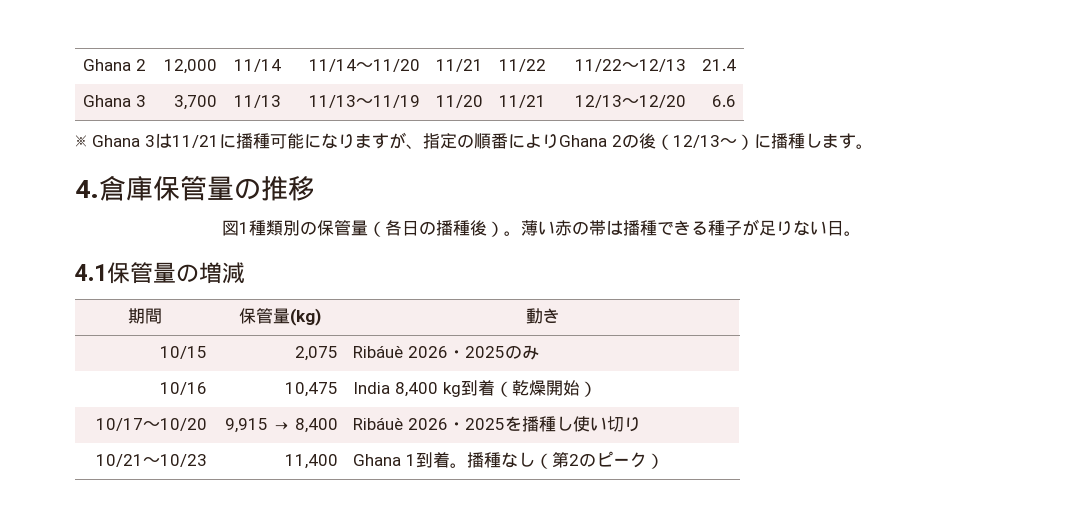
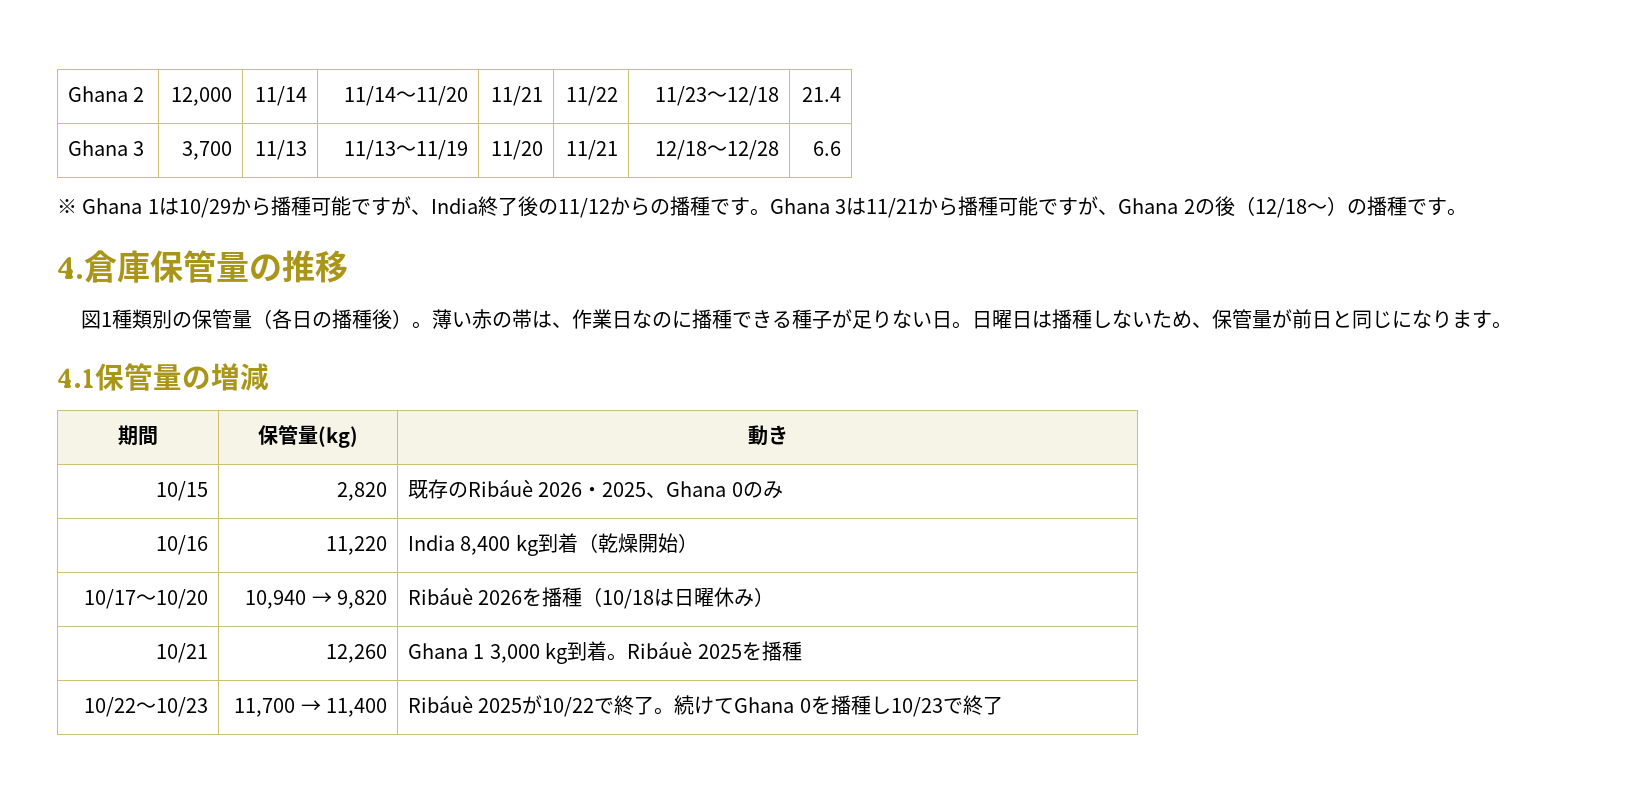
[575,59,687,72] 11/22〜12/13 -> [654,86,779,106] 11/23〜12/18
[575,95,687,108] 12/13〜12/20 -> [654,140,779,160] 12/18〜12/28
[145,132,839,150] 3は11/21に播種可能になりますが、指定の順番によりGhana 2の後（12/13〜）に播種しま -> [147,196,1427,218] 1は10/29から播種可能ですが、India終了後の11/12からの播種です。Ghana 3は11/21から播種可能ですが、Ghana 2の後（12/18〜）の播種で
(623, 227) none -> [551,309,692,329] 、作業日なのに
(861, 233) none -> [971,309,1512,329] 日曜日は播種しないため、保管量が前日と同じになります。
[295,346,339,361] [352,345,505,358] 2,075 | Ribáuè 2026・2025 -> [336,482,387,501] [408,479,743,499] 2,820 | 既存のRibáuè 2026・2025、Ghana 0
[285,382,339,397] 10,475 -> [325,536,387,555] 11,220
[225,418,339,433] [352,417,465,430] 9,915 → 8,400 | Ribáuè 2026・ -> [245,590,387,609] [408,587,775,609] [155,643,208,663] [325,644,387,663] [408,641,693,664] 10,940 → 9,820 | Ribáuè 2026を播種（10/18は日曜休み） // 10/21 | 12,260 | Ghana 1 3,000 kg到着。Ribáuè
[555,416,641,432] [96,454,144,467] し使い切り // 10/21 -> [83,697,136,717] // 10/22
(208, 460) none -> [234,698,321,717] 11,700 →
[352,451,664,469] Ghana 1到着。播種なし（第2のピーク） -> [408,695,1003,717] Ribáuè 2025が10/22で終了。続けてGhana 0を播種し10/23で終了

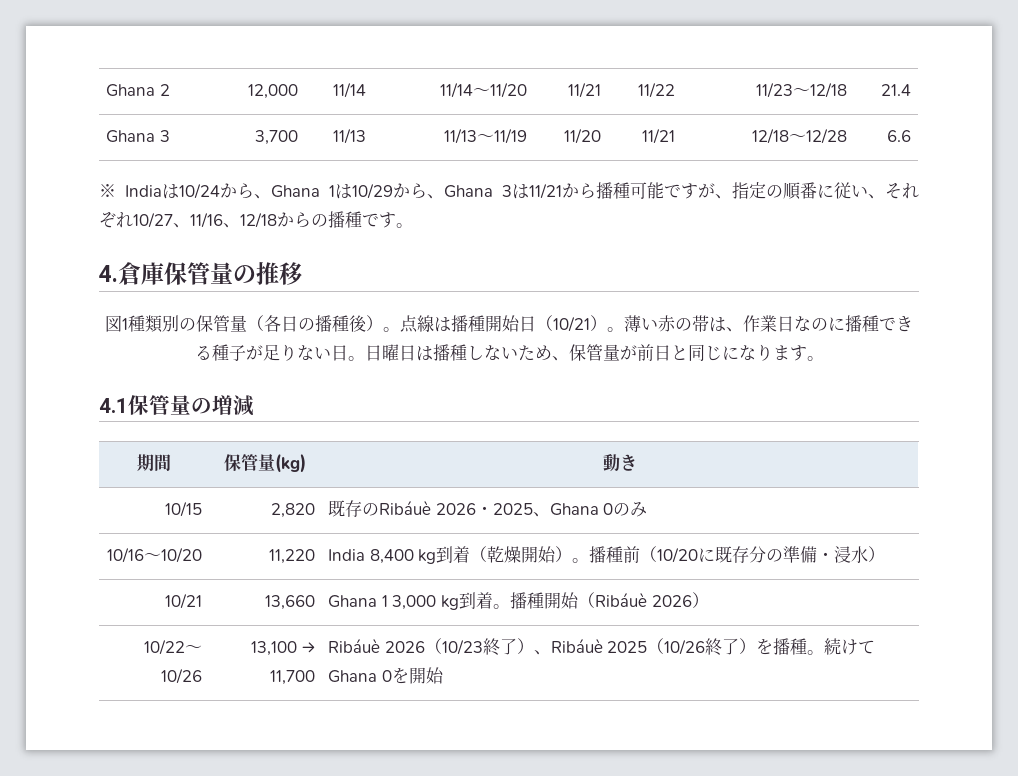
(77, 206) none -> [125,183,271,199] Indiaは10/24から、
[270,196,770,218] 播種可能ですが、India終了後の11/12からの播種です。 -> [427,194,444,199] 、
[1118,196,1347,218] Ghana 2の後（12/18〜） -> [732,182,919,200] [99,212,311,228] 指定の順番に従い、それぞれ10/27、11/16、12/18から
(432, 325) none -> [400,315,624,333] 点線は播種開始日（10/21）。
(208, 545) none -> [143,547,202,563] 〜10/20
[83,589,208,609] [245,590,387,609] [408,587,755,609] // 10/17〜10/20 | 10,940 → 9,820 | Ribáuè 2026を播種（10/18は日曜休み -> [572,546,869,563] 。播種前（10/20に既存分の準備・浸水
[325,644,387,663] 12,260 -> [264,595,315,610] 13,660
[627,641,802,661] [83,697,208,717] [234,698,387,717] [408,695,655,717] Ribáuè 2025を播種 // 10/22〜10/23 | 11,700 → 11,400 | Ribáuè 2025が10/22で終了 -> [509,592,709,609] [143,639,202,655] [160,668,202,684] [251,641,315,656] [269,670,315,685] [328,638,808,656] 播種開始（Ribáuè 2026） // 10/22〜10/26 | 13,100 → 11,700 | Ribáuè 2026（10/23終了）、Ribáuè 2025（10/26終了）を播種
[830,695,1003,717] 播種し10/23で終了 -> [408,667,444,684] 開始

